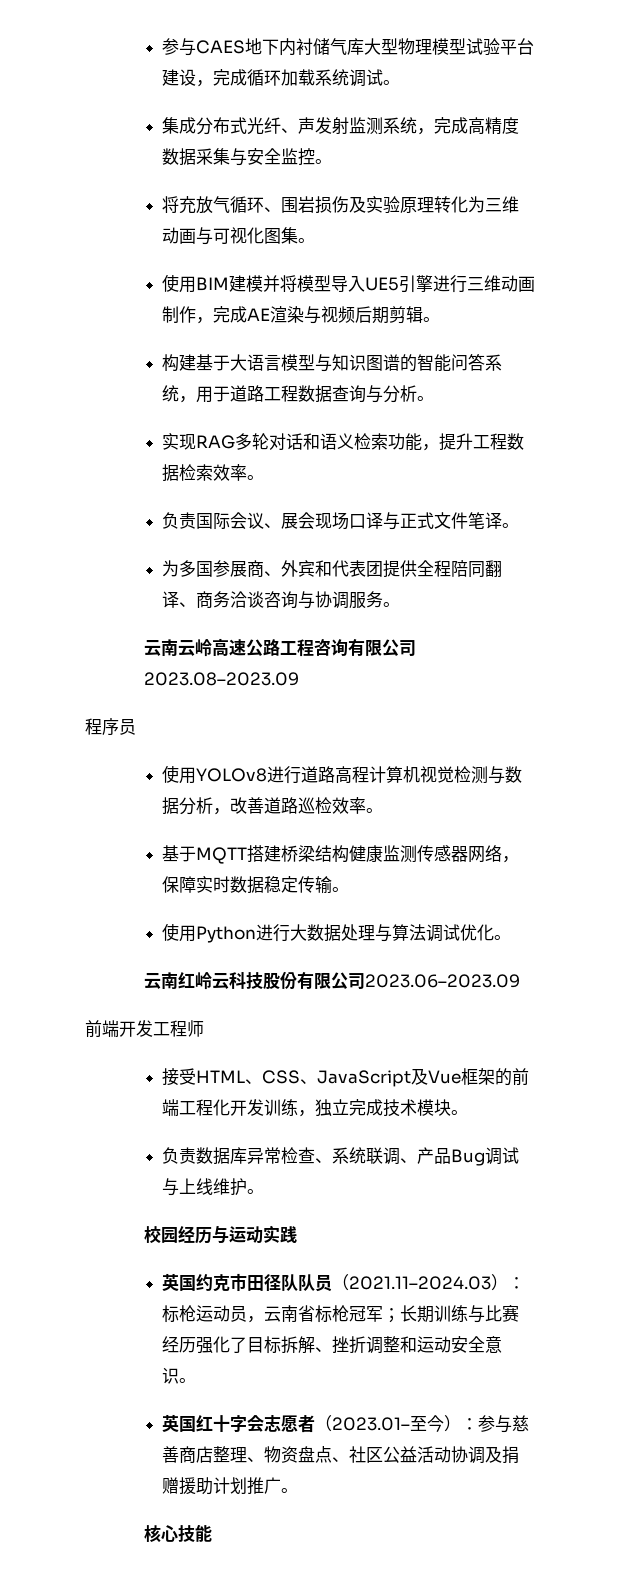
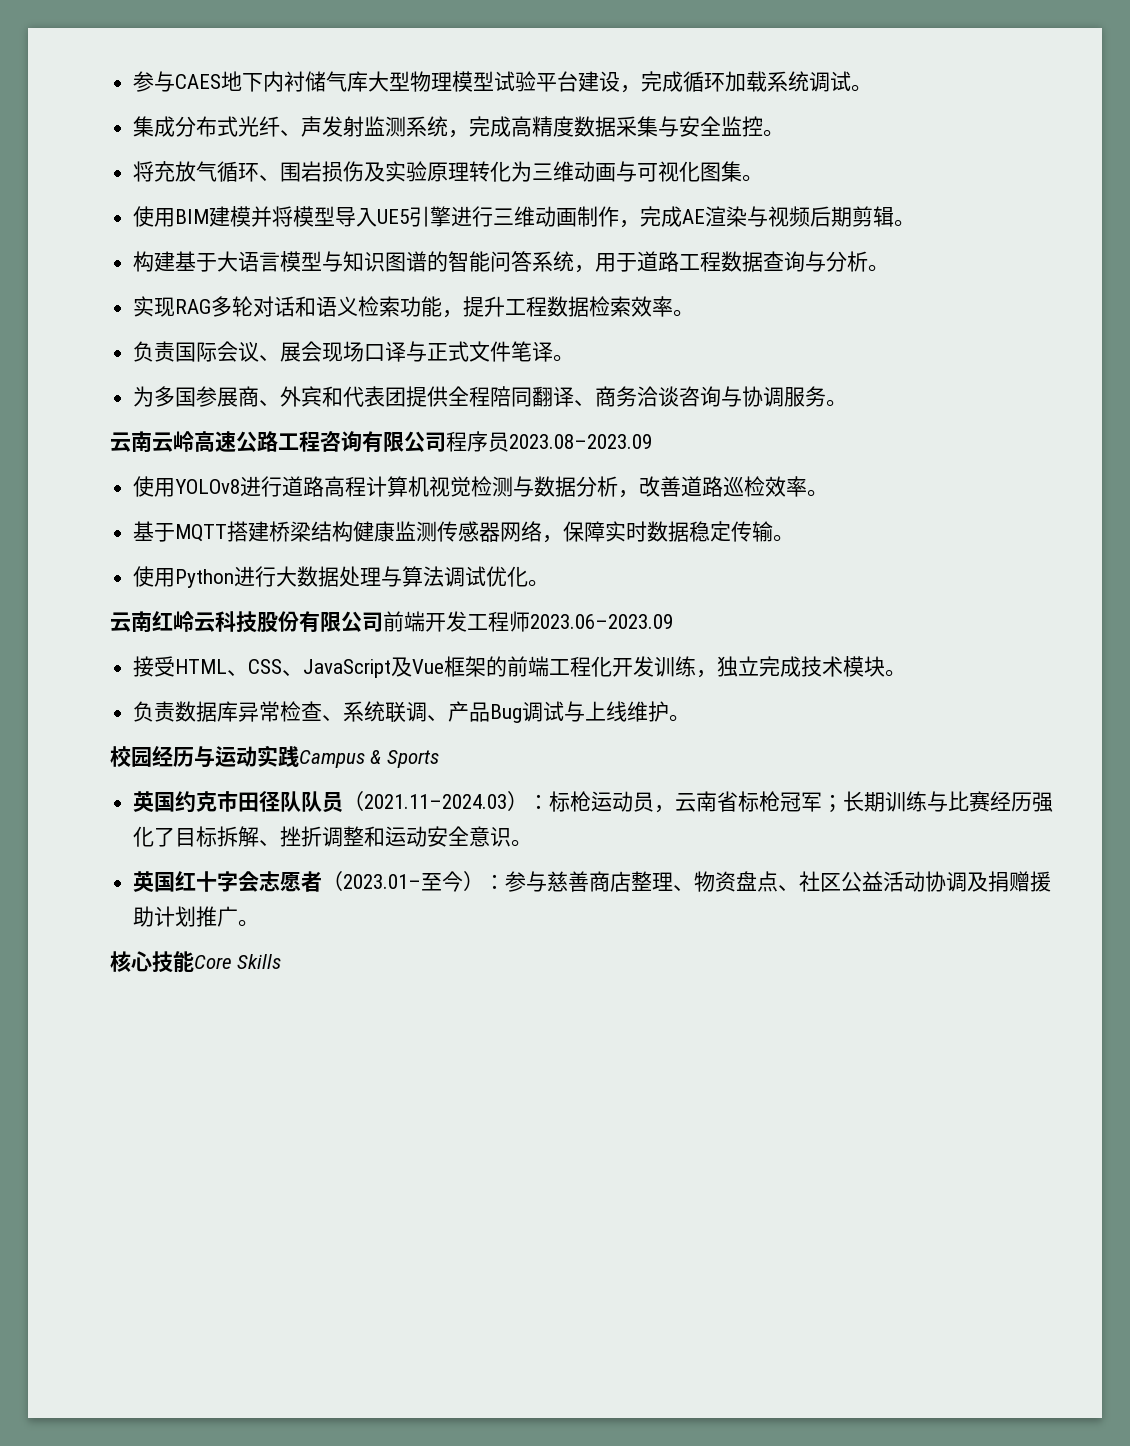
[143,672,299,686] 2023.08–2023.09 // -> (446, 442) none
(136, 727) none -> [508,434,652,449] 2023.08–2023.09
[364,974,520,988] 2023.06–2023.09 // -> (383, 622) none
(204, 1028) none -> [529,614,673,629] 2023.06–2023.09
(297, 1234) none -> [298,750,439,768] Campus & Sports
(212, 1533) none -> [193,954,282,969] Core Skills

